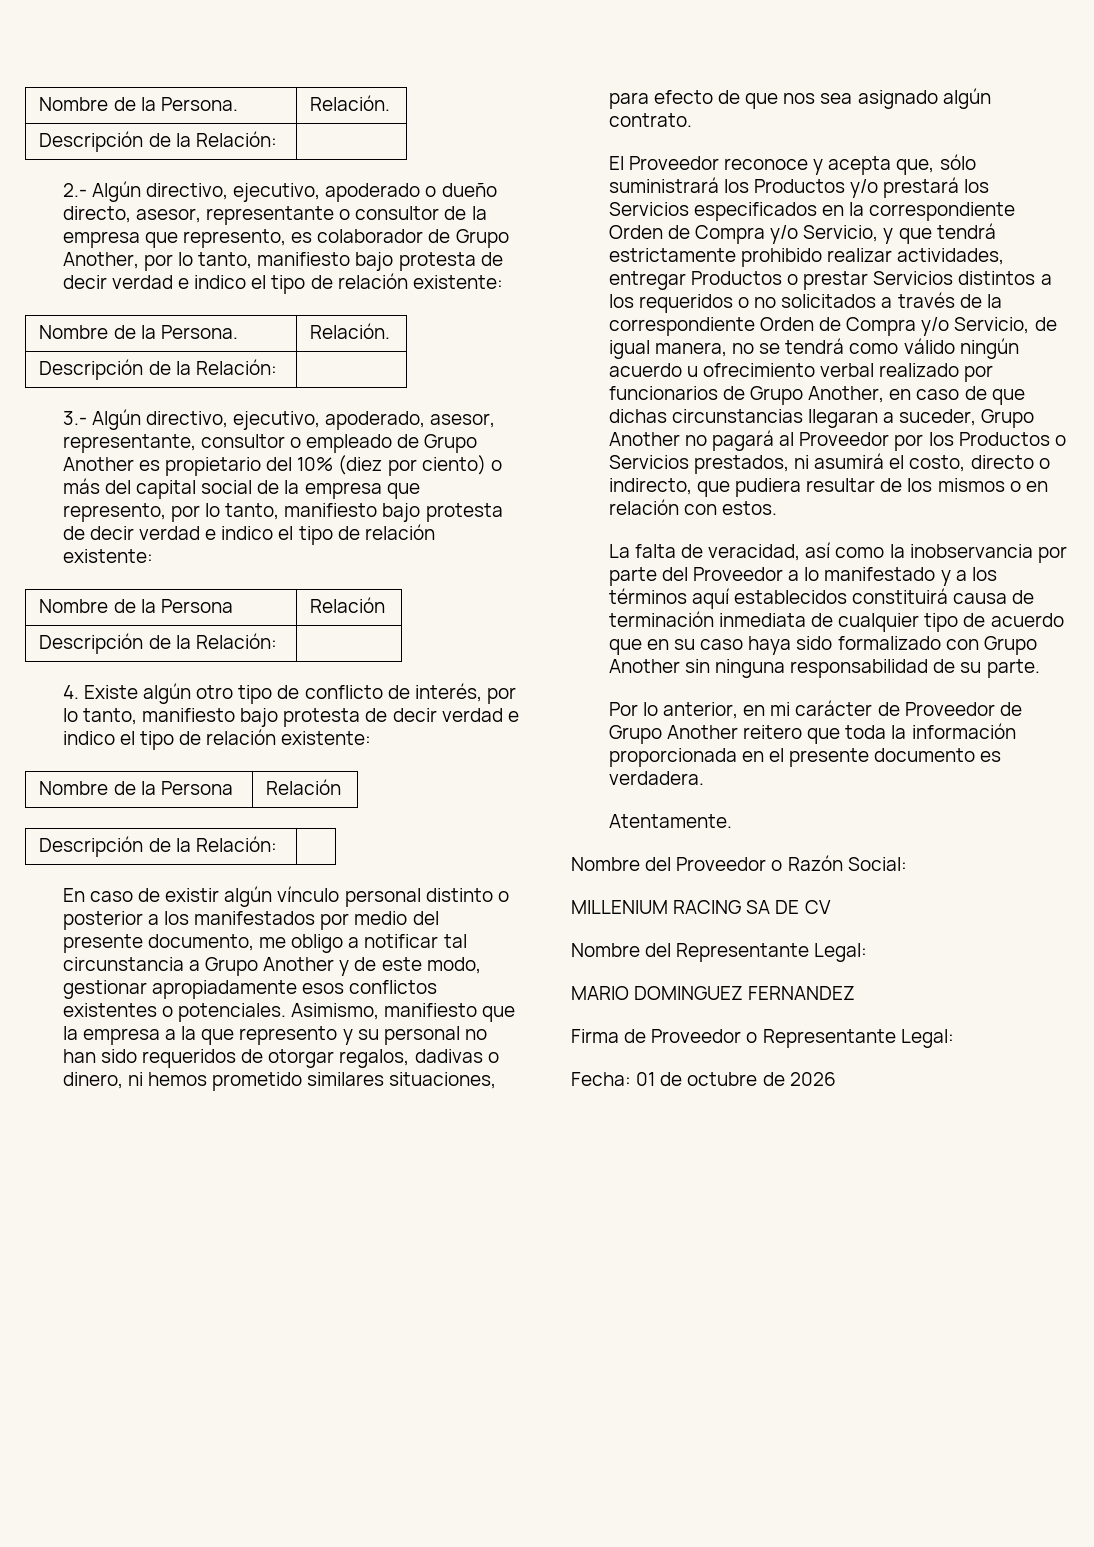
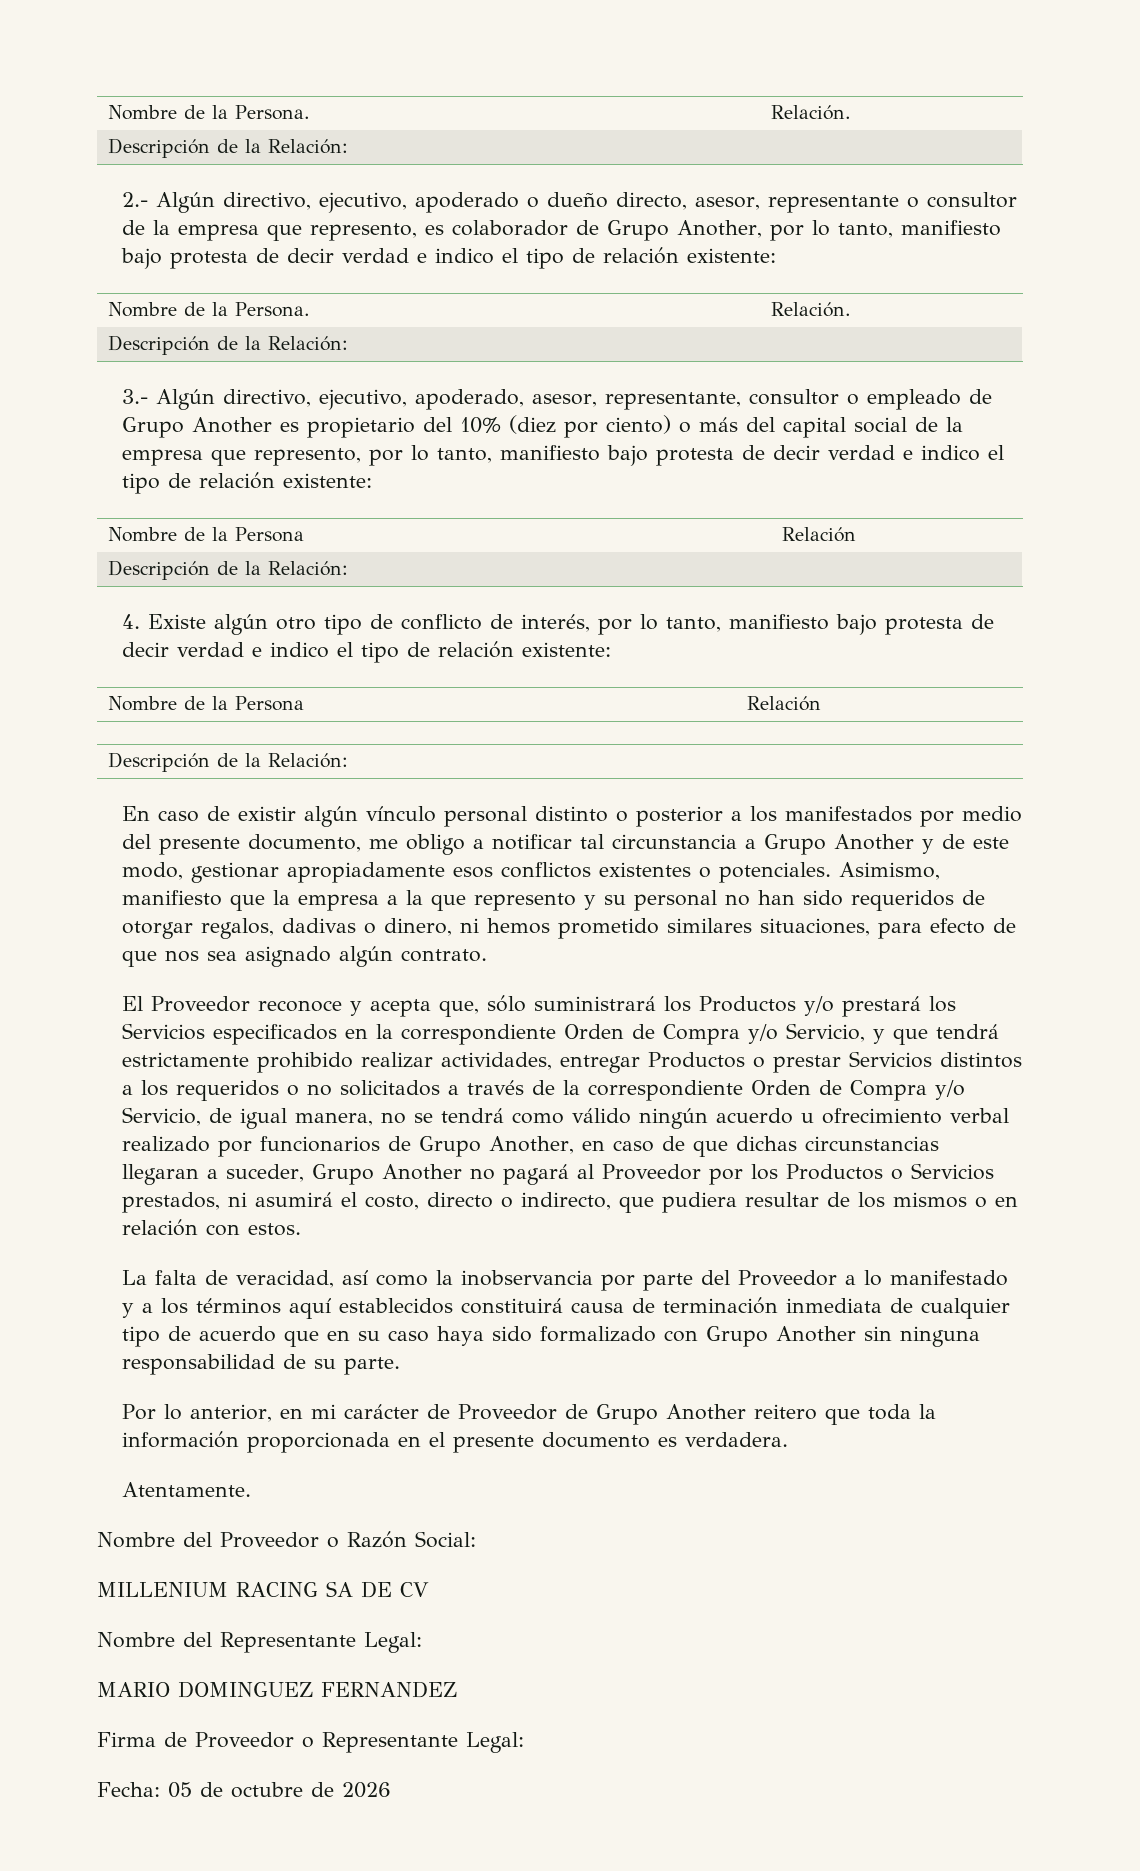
[636,1072,656,1086] 01 -> [168,1782,192,1798] 05

